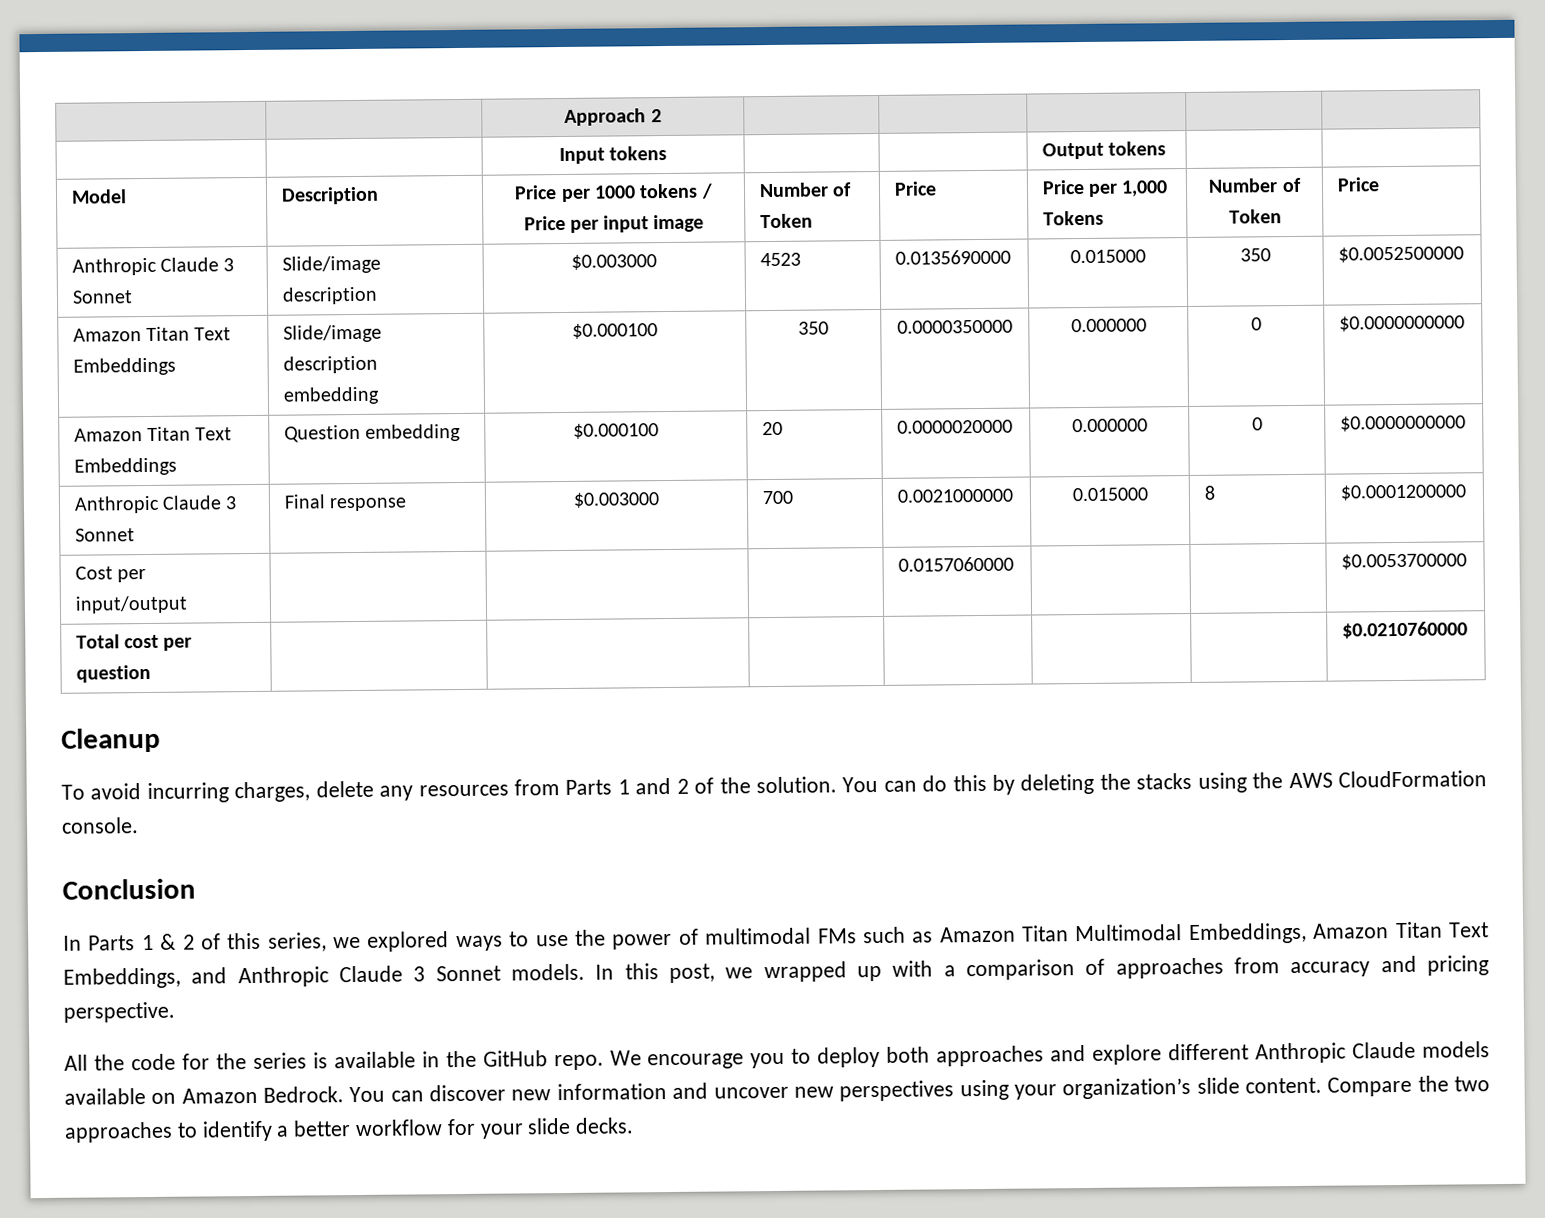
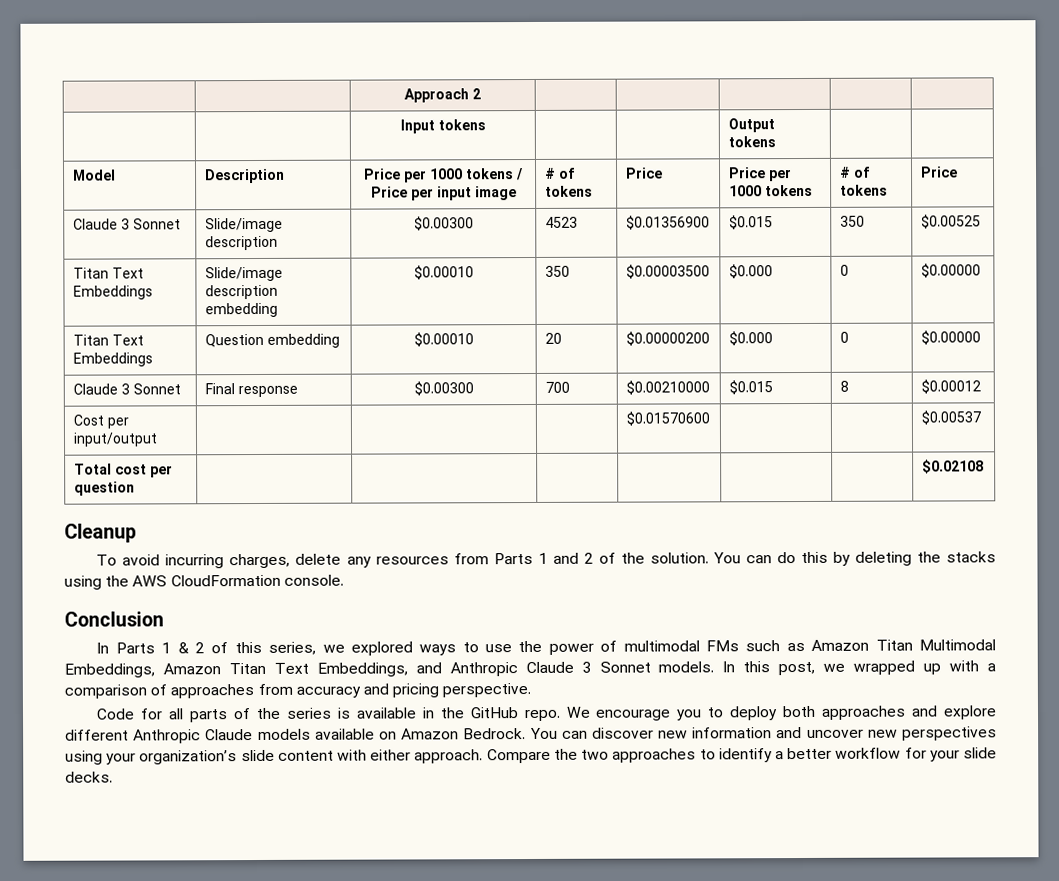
[758,182,853,198] [759,213,813,229] Number of Token -> [544,167,576,179] [544,185,593,197] # of tokens
[1121,180,1169,197] [1042,210,1104,226] [1208,177,1302,193] [1228,209,1282,224] 1,000 Tokens | Number of Token -> [728,184,813,197] [838,166,871,178] [839,184,888,196] 1000 tokens | # of tokens
[71,257,157,276] Anthropic -> (958, 172) none
[571,254,657,270] $0.003000 -> [413,216,474,231] $0.00300
[894,249,1011,265] [1069,249,1146,264] [1239,248,1271,262] [1337,246,1464,263] [72,328,142,342] 0.0135690000 | 0.015000 | 350 | $0.0052500000 // Amazon -> [625,215,710,230] [728,215,773,230] [839,215,865,227] [920,214,981,229] $0.01356900 | $0.015 | 350 | $0.00525 //
[572,323,658,339] [798,321,829,335] [897,319,1013,334] [1070,318,1147,333] [1250,317,1262,331] [1338,315,1465,332] [73,428,143,442] $0.000100 | 350 | 0.0000350000 | 0.000000 | 0 | $0.0000000000 // Amazon -> [413,265,474,280] [544,265,570,277] [625,264,710,279] [728,264,773,279] [839,264,849,276] [920,263,981,278] $0.00010 | 350 | $0.00003500 | $0.000 | 0 | $0.00000 //
[573,423,659,439] $0.000100 -> [413,332,474,347] $0.00010
[896,419,1013,434] [1071,418,1148,433] [1251,417,1263,431] [1339,415,1466,432] [73,495,160,514] 0.0000020000 | 0.000000 | 0 | $0.0000000000 // Anthropic -> [625,331,710,346] [728,331,773,346] [839,331,849,343] [920,330,981,345] $0.00000200 | $0.000 | 0 | $0.00000 //
[573,492,660,508] $0.003000 -> [413,381,474,396] $0.00300
[896,488,1013,503] [1071,487,1148,502] 0.0021000000 | 0.015000 -> [625,380,710,395] [728,380,773,395] $0.00210000 | $0.015
[1339,484,1466,501] $0.0001200000 -> [920,379,981,394] $0.00012
[897,556,1014,572] [1340,553,1467,570] 0.0157060000 | | | $0.0053700000 -> [625,411,710,426] [920,410,981,425] $0.01570600 | | | $0.00537
[1341,621,1468,639] $0.0210760000 -> [921,459,984,474] $0.02108
[64,1053,210,1071] All the code for -> [96,708,252,723] Code for all parts of
[1244,1077,1322,1094] content. -> [277,749,484,764] content with either approach.

